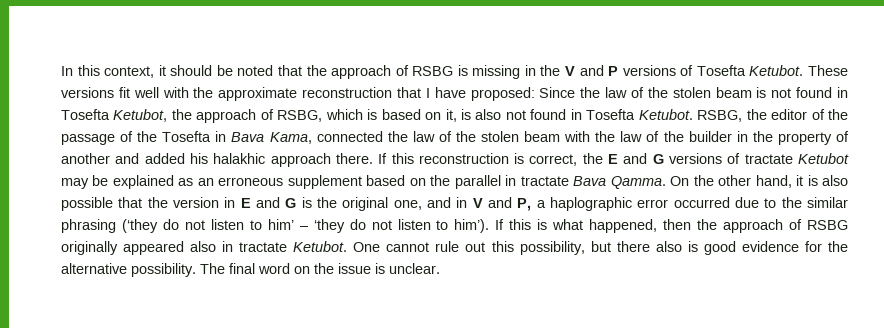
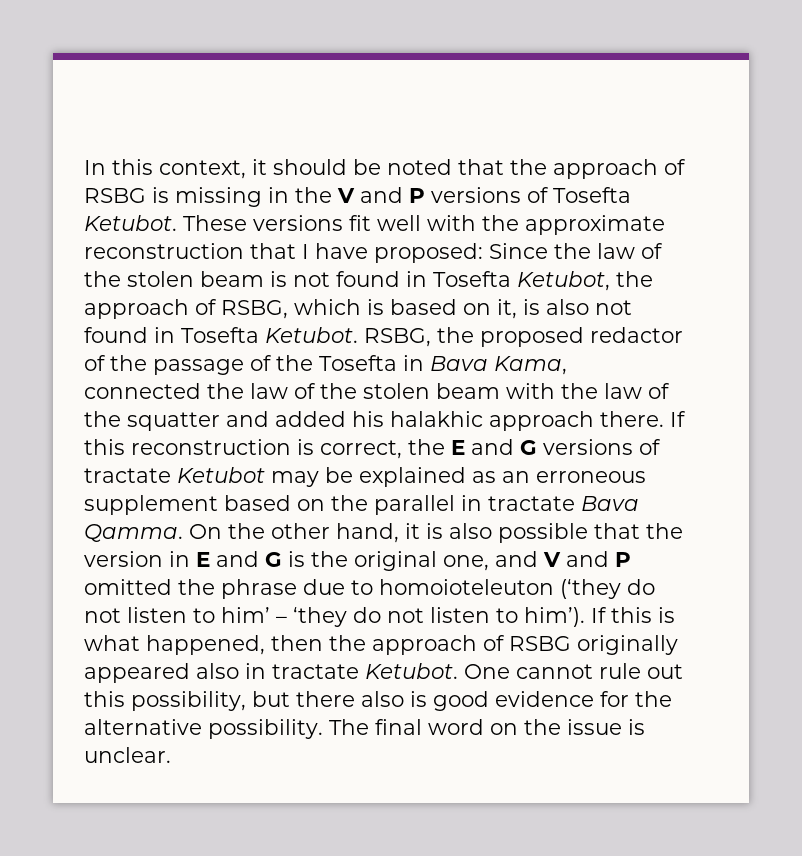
[771,109,808,120] editor -> [480,327,683,347] proposed redactor
[688,131,849,145] [61,153,110,164] builder in the property of another -> [127,412,220,431] squatter
[456,197,849,211] [61,219,116,233] in V and P, a haplographic error occurred due to the similar phrasing -> [543,551,631,567] [84,579,554,599] V and P omitted the phrase due to homoioteleuton

